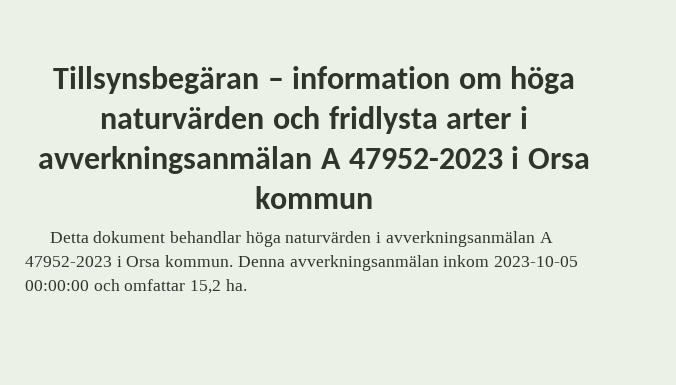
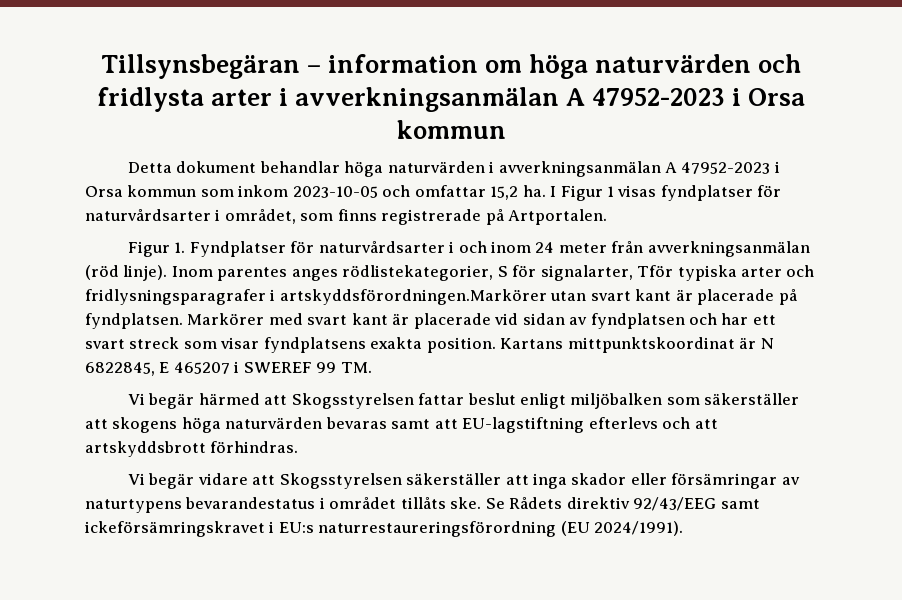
[165,255,439,271] kommun. Denna avverkningsanmälan -> [127,185,234,197] kommun som
[25,280,89,291] 00:00:00 -> (378, 192) none
(247, 285) none -> [550,185,782,201] [85,209,608,225] [127,241,810,257] [85,265,815,281] [85,289,797,305] [85,313,776,329] [85,337,774,353] [85,361,372,376] [127,393,800,409] [85,417,718,433] [85,441,299,457] [127,473,800,489] [85,497,760,513] [85,521,684,537] I Figur 1 visas fyndplatser för naturvårdsarter i området, som finns registrerade på Artportalen. // Figur 1. Fyndplatser för naturvårdsarter i och inom 24 meter från avverkningsanmälan (röd linje). Inom parentes anges rödlistekategorier, S för signalarter, Tför typiska arter och fridlysningsparagrafer i artskyddsförordningen.Markörer utan svart kant är placerade på fyndplatsen. Markörer med svart kant är placerade vid sidan av fyndplatsen och har ett svart streck som visar fyndplatsens exakta position. Kartans mittpunktskoordinat är N 6822845, E 465207 i SWEREF 99 TM. // Vi begär härmed att Skogsstyrelsen fattar beslut enligt miljöbalken som säkerställer att skogens höga naturvärden bevaras samt att EU-lagstiftning efterlevs och att artskyddsbrott förhindras. // Vi begär vidare att Skogsstyrelsen säkerställer att inga skador eller försämringar av naturtypens bevarandestatus i området tillåts ske. Se Rådets direktiv 92/43/EEG samt ickeförsämringskravet i EU:s naturrestaureringsförordning (EU 2024/1991).

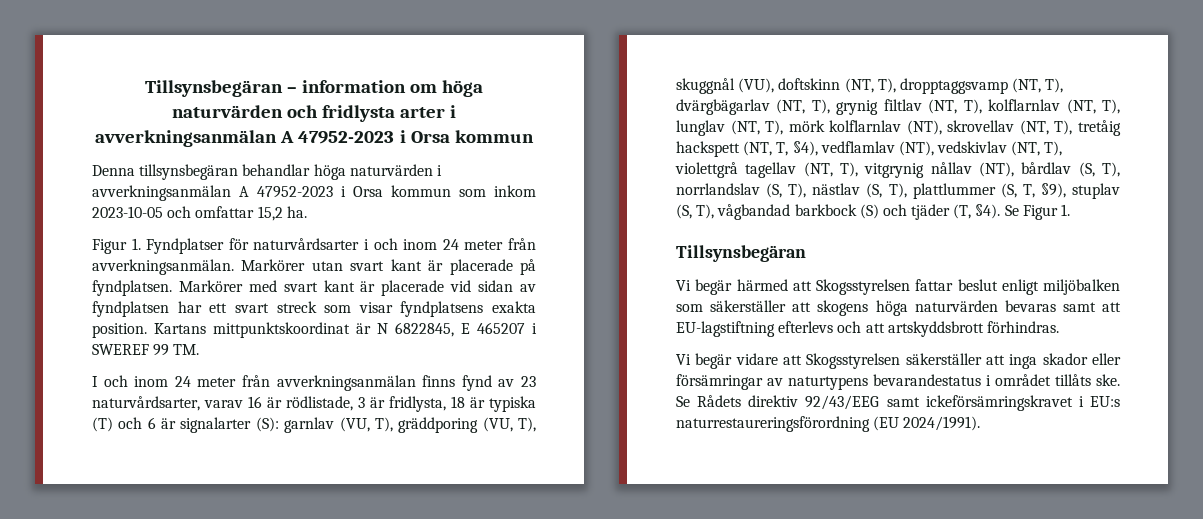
[127,161,257,173] Detta dokument -> [92,164,239,180] Denna tillsynsbegäran
[550,185,782,201] [85,209,608,225] I Figur 1 visas fyndplatser för naturvårdsarter i området, som finns registrerade på Artportalen. -> (307, 212) none
[647,241,810,257] [85,265,815,281] [85,289,547,305] avverkningsanmälan (röd linje). Inom parentes anges rödlistekategorier, S för signalarter, Tför typiska arter och fridlysningsparagrafer i artskyddsförordningen.Markörer -> [92,259,306,275] avverkningsanmälan. Markörer
[689,313,718,325] och -> (169, 309) none
(372, 367) none -> [92,375,536,391] [92,396,536,412] [92,417,536,433] [676,78,1064,94] [676,99,1120,115] [676,120,1121,136] [676,141,1063,157] [675,162,1120,178] [676,183,1120,199] [676,204,1071,220] [676,245,806,262] // I och inom 24 meter från avverkningsanmälan finns fynd av 23 naturvårdsarter, varav 16 är rödlistade, 3 är fridlysta, 18 är typiska (T) och 6 är signalarter (S): garnlav (VU, T), gräddporing (VU, T), skuggnål (VU), doftskinn (NT, T), dropptaggsvamp (NT, T), dvärgbägarlav (NT, T), grynig filtlav (NT, T), kolflarnlav (NT, T), lunglav (NT, T), mörk kolflarnlav (NT), skrovellav (NT, T), tretåig hackspett (NT, T, §4), vedflamlav (NT), vedskivlav (NT, T), violettgrå tagellav (NT, T), vitgrynig nållav (NT), bårdlav (S, T), norrlandslav (S, T), nästlav (S, T), plattlummer (S, T, §9), stuplav (S, T), vågbandad barkbock (S) och tjäder (T, §4). Se Figur 1. // Tillsynsbegäran

